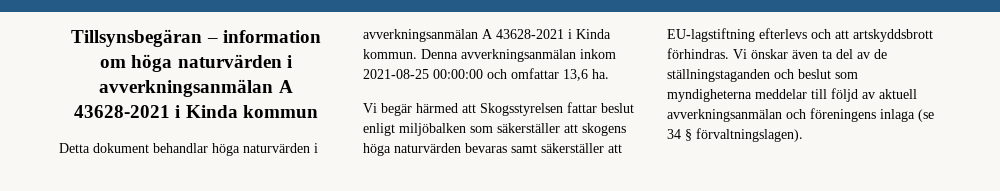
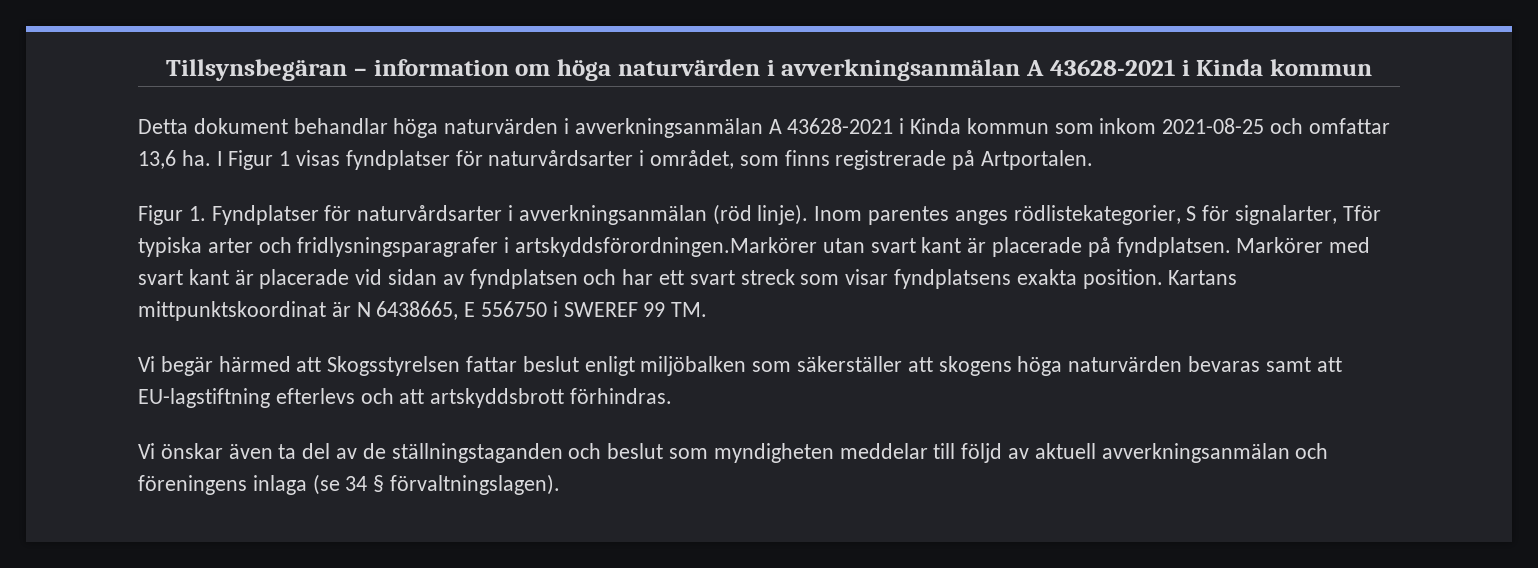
[363,49,576,62] kommun. Denna avverkningsanmälan -> [966,118,1094,134] kommun som
[433,69,483,79] 00:00:00 -> (1265, 126) none
(609, 74) none -> [216,150,1094,170] [138,204,1381,225] [138,237,1371,257] [138,269,1238,289] [138,301,708,321] I Figur 1 visas fyndplatser för naturvårdsarter i området, som finns registrerade på Artportalen. // Figur 1. Fyndplatser för naturvårdsarter i avverkningsanmälan (röd linje). Inom parentes anges rödlistekategorier, S för signalarter, Tför typiska arter och fridlysningsparagrafer i artskyddsförordningen.Markörer utan svart kant är placerade på fyndplatsen. Markörer med svart kant är placerade vid sidan av fyndplatsen och har ett svart streck som visar fyndplatsens exakta position. Kartans mittpunktskoordinat är N 6438665, E 556750 i SWEREF 99 TM.
[541,143,604,153] säkerställer -> (1311, 364) none
(729, 53) none -> (673, 396) //
[667,89,752,102] myndigheterna -> [713,443,834,463] myndigheten

